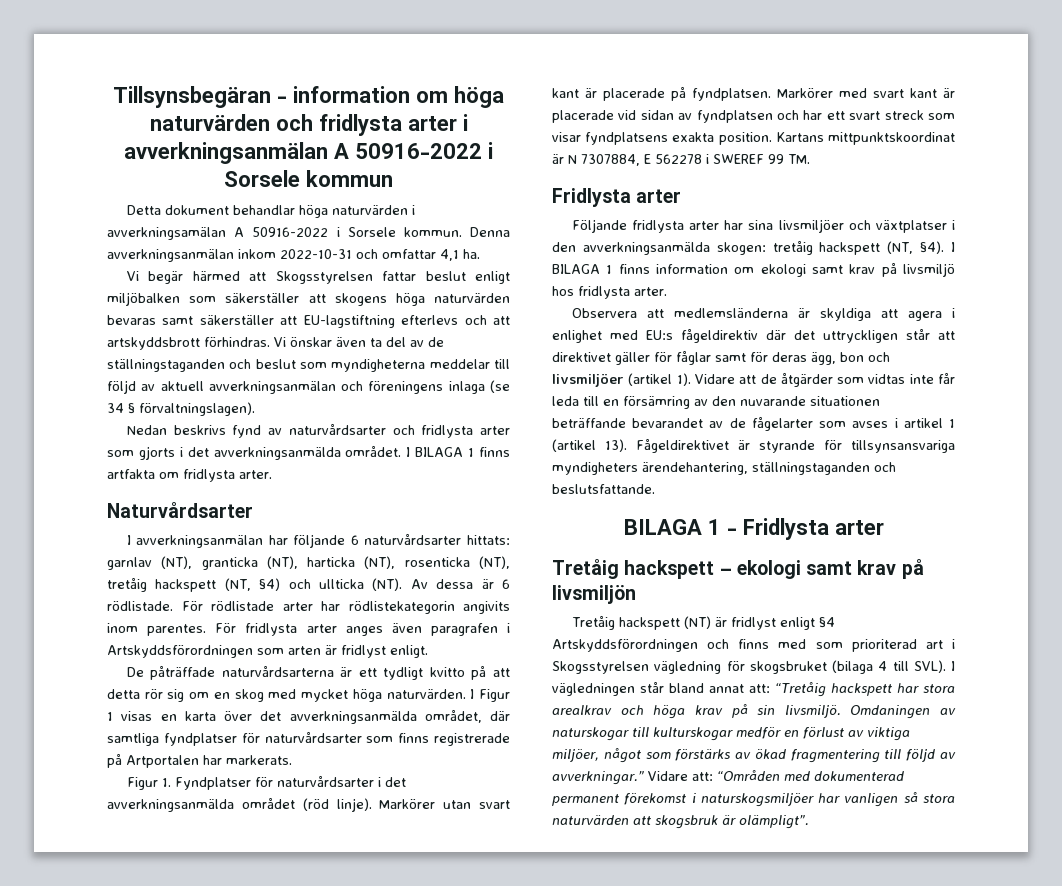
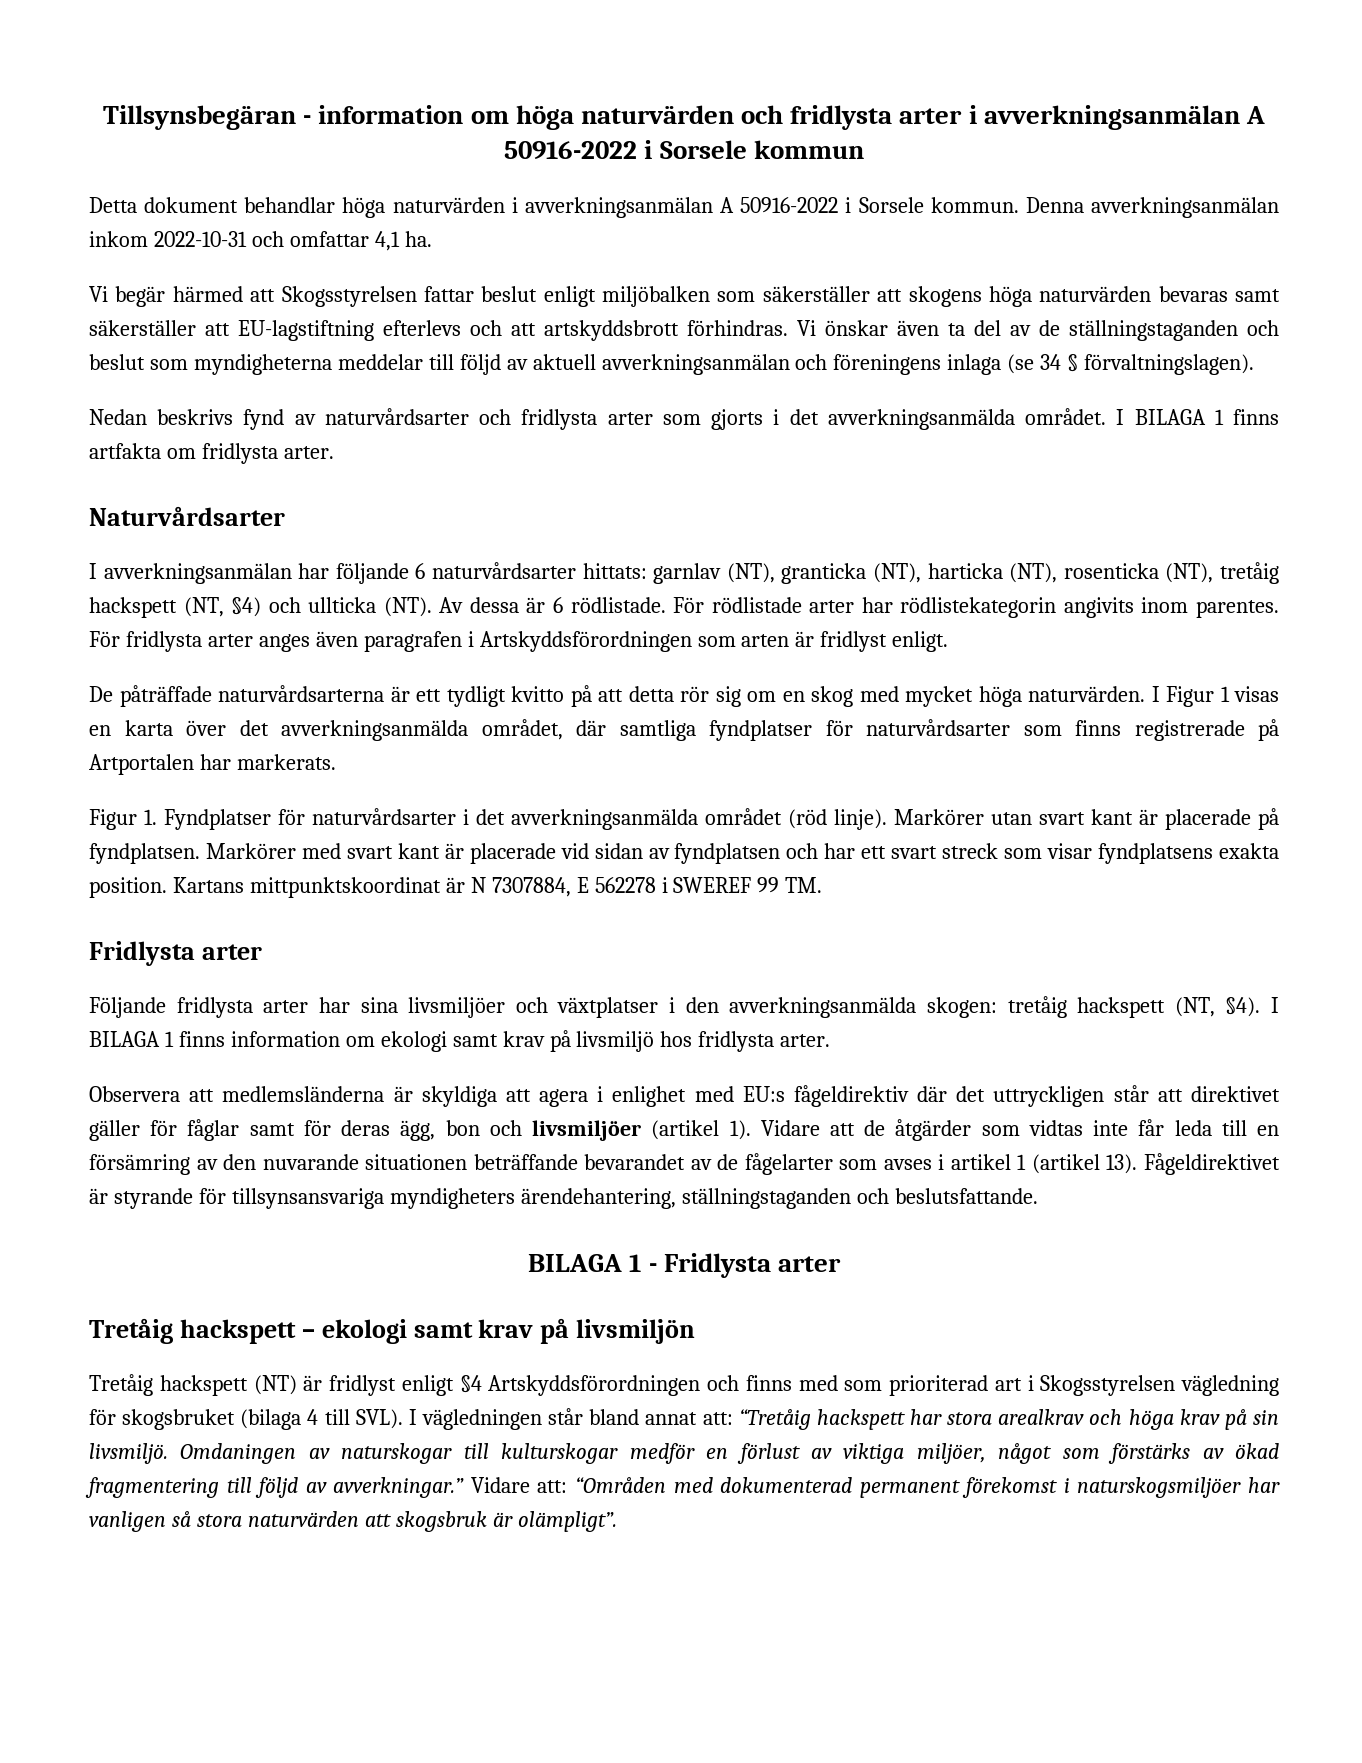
[107,227,226,240] avverkningsamälan -> [524,197,713,218] avverkningsanmälan

